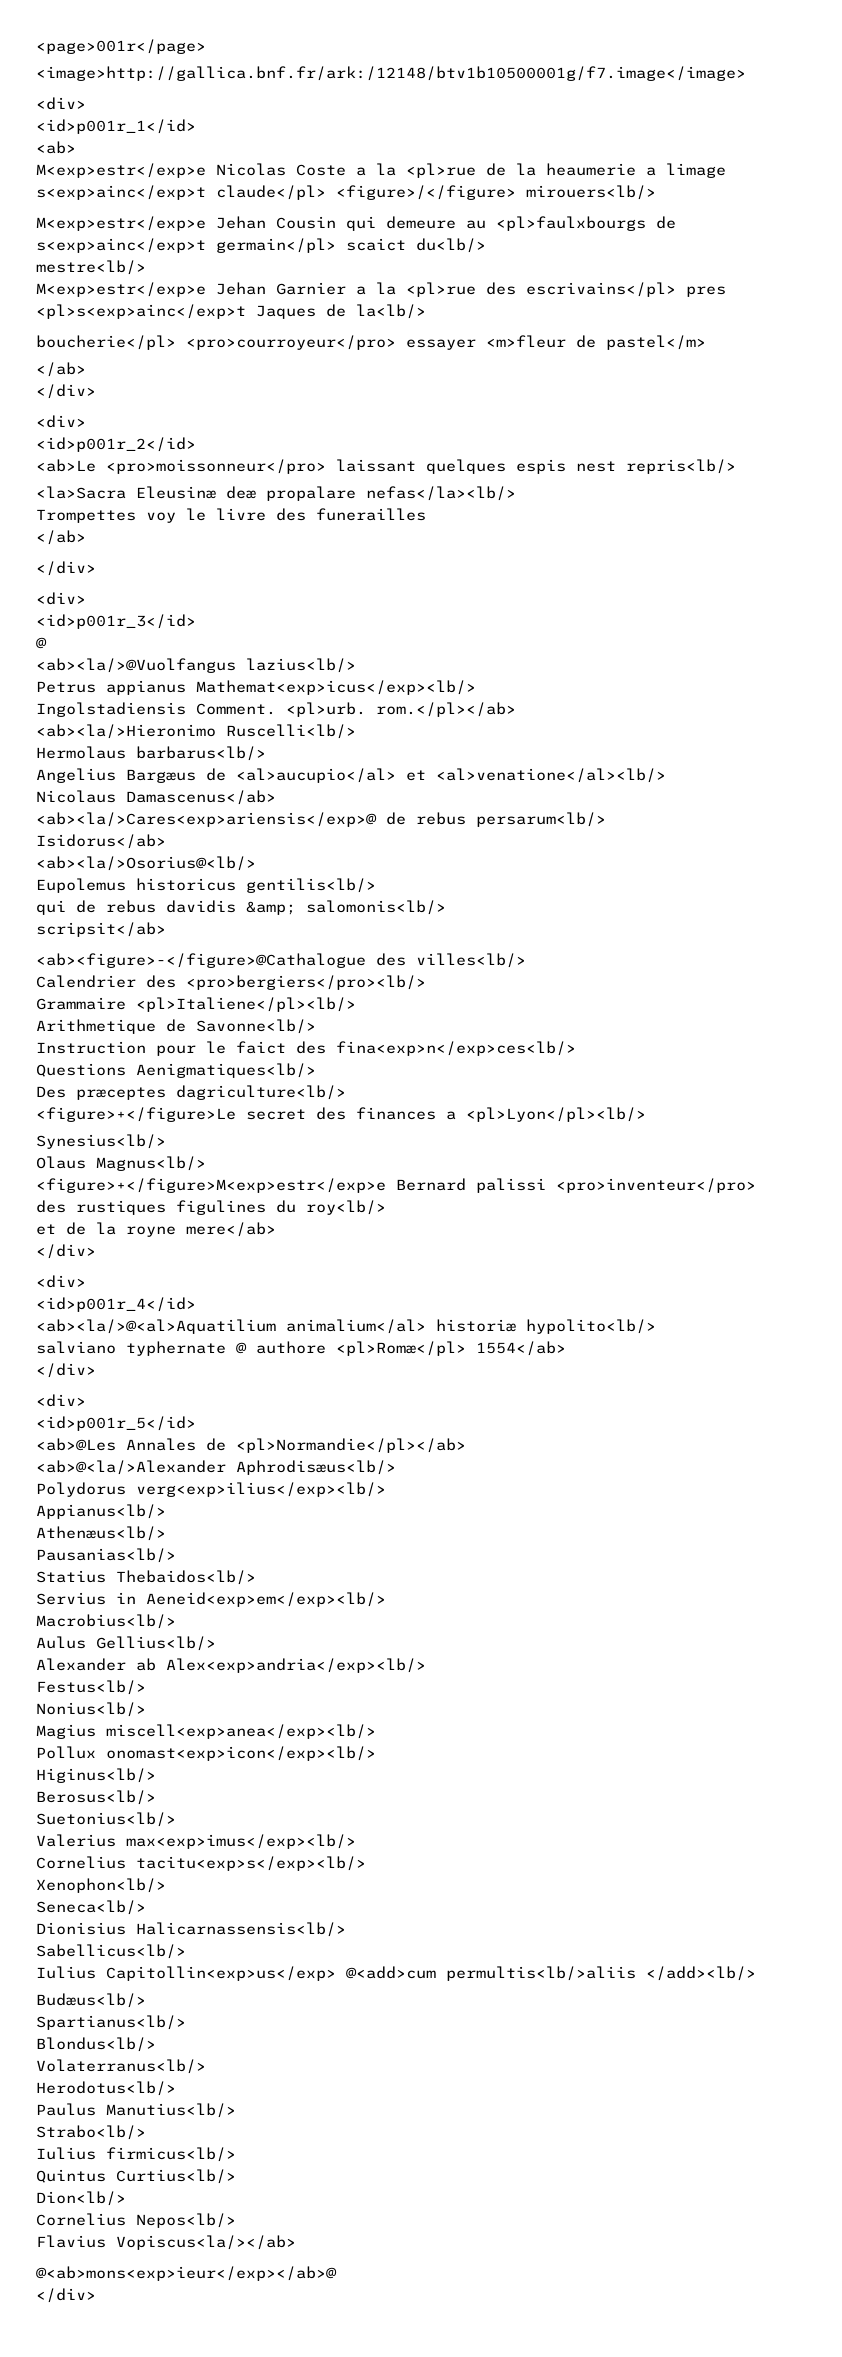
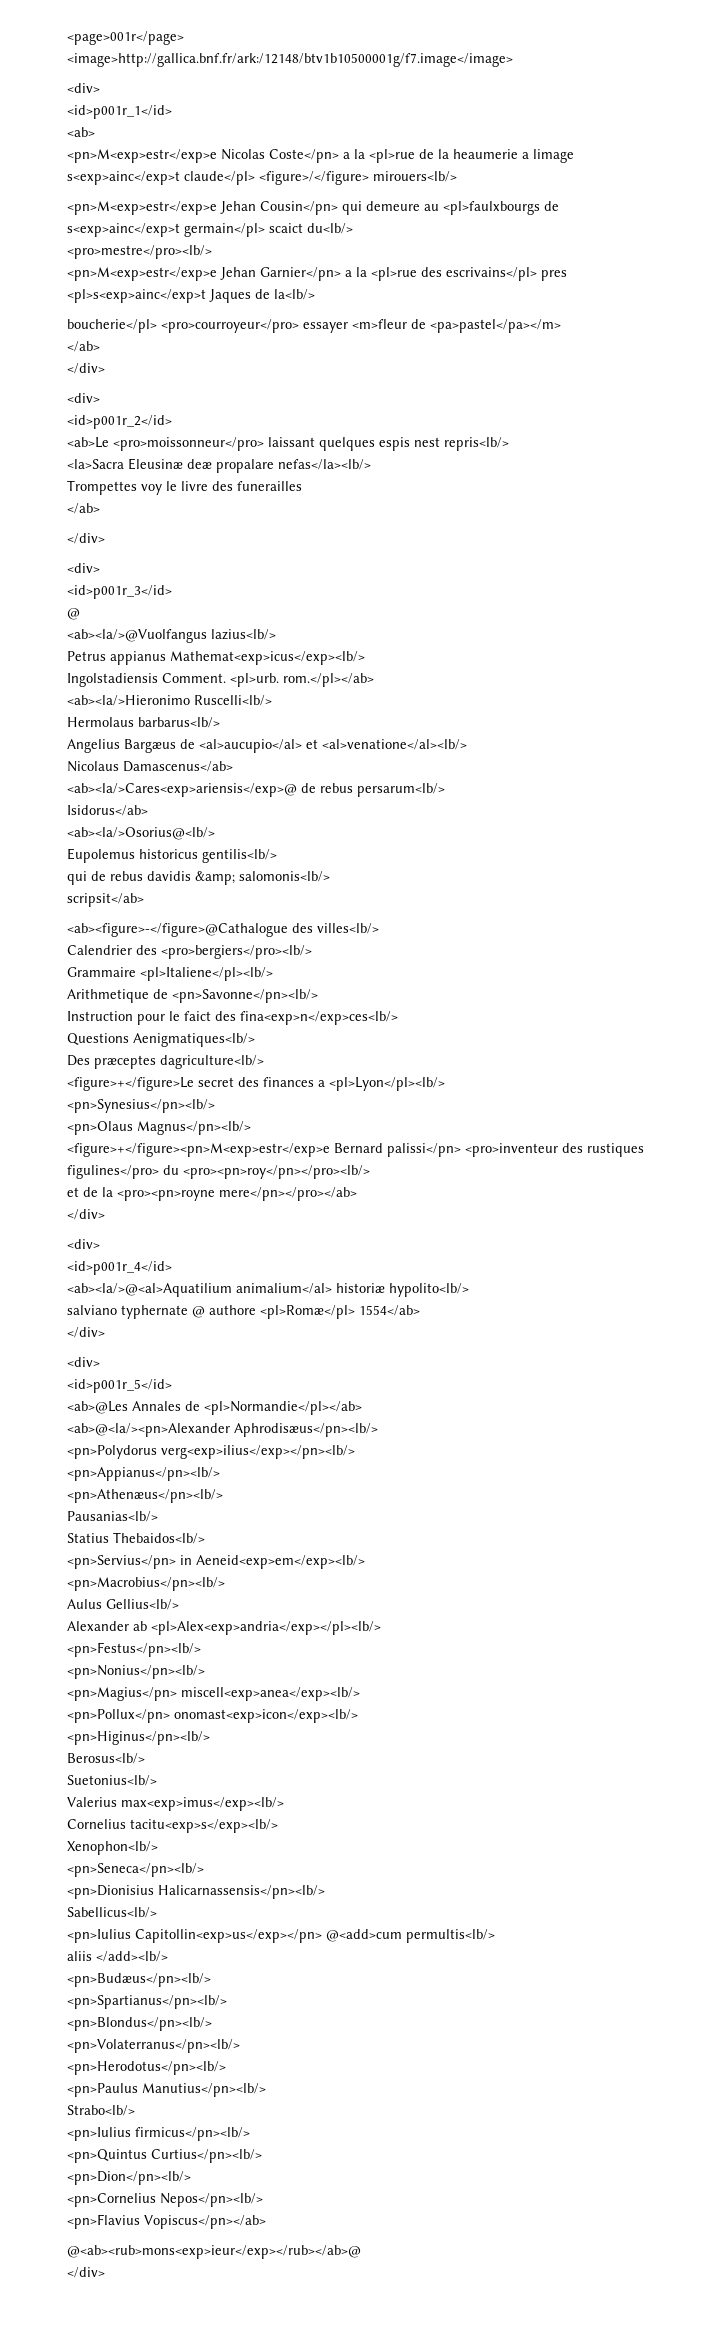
[36,163,346,178] M<exp>estr</exp>e Nicolas Coste -> [67,149,339,163] <pn>M<exp>estr</exp>e Nicolas Coste</pn>
[36,216,336,231] M<exp>estr</exp>e Jehan Cousin -> [67,201,338,215] <pn>M<exp>estr</exp>e Jehan Cousin</pn>
[36,260,146,275] [36,282,346,297] mestre<lb/> // M<exp>estr</exp>e Jehan Garnier -> [67,245,212,259] [67,267,341,281] <pro>mestre</pro><lb/> // <pn>M<exp>estr</exp>e Jehan Garnier</pn>
[606,335,706,350] pastel</m> -> [430,319,561,333] <pa>pastel</pa></m>
[196,1019,316,1034] Savonne<lb/> -> [172,989,318,1003] <pn>Savonne</pn><lb/>
[36,1134,166,1149] [36,1156,206,1171] [36,1178,756,1193] [36,1200,386,1215] Synesius<lb/> // Olaus Magnus<lb/> // <figure>+</figure>M<exp>estr</exp>e Bernard palissi <pro>inventeur</pro> des rustiques figulines du roy<lb/> -> [67,1099,215,1113] [67,1121,251,1135] [67,1143,644,1157] [67,1165,370,1179] <pn>Synesius</pn><lb/> // <pn>Olaus Magnus</pn><lb/> // <figure>+</figure><pn>M<exp>estr</exp>e Bernard palissi</pn> <pro>inventeur des rustiques figulines</pro> du <pro><pn>roy</pn></pro><lb/>
[126,1222,276,1237] royne mere</ab> -> [117,1187,357,1201] <pro><pn>royne mere</pn></pro></ab>
[36,1460,396,1475] [36,1482,386,1497] [36,1504,166,1519] [36,1526,166,1541] <ab>@<la/>Alexander Aphrodisæus<lb/> // Polydorus verg<exp>ilius</exp><lb/> // Appianus<lb/> // Athenæus<lb/> -> [67,1423,378,1437] [67,1445,355,1459] [67,1467,220,1481] [67,1489,223,1503] <ab>@<la/><pn>Alexander Aphrodisæus</pn><lb/> // <pn>Polydorus verg<exp>ilius</exp></pn><lb/> // <pn>Appianus</pn><lb/> // <pn>Athenæus</pn><lb/>
[36,1592,106,1605] Servius -> [67,1555,176,1569] <pn>Servius</pn>
[36,1614,176,1629] Macrobius<lb/> -> [67,1577,225,1591] <pn>Macrobius</pn><lb/>
[166,1658,426,1673] [36,1680,146,1695] [36,1702,146,1717] [36,1724,96,1739] Alex<exp>andria</exp><lb/> // Festus<lb/> // Nonius<lb/> // Magius -> [151,1621,381,1635] [67,1642,201,1657] [67,1665,205,1679] [67,1687,177,1701] <pl>Alex<exp>andria</exp></pl><lb/> // <pn>Festus</pn><lb/> // <pn>Nonius</pn><lb/> // <pn>Magius</pn>
[36,1746,96,1759] Pollux -> [67,1709,170,1723] <pn>Pollux</pn>
[36,1768,156,1783] Higinus<lb/> -> [67,1731,210,1745] <pn>Higinus</pn><lb/>
[36,1900,146,1915] [36,1922,346,1937] [36,1944,186,1959] [36,1966,756,1981] [36,1993,146,2008] [36,2015,186,2030] [36,2037,156,2052] [36,2059,206,2074] [36,2081,176,2096] [36,2103,236,2118] [36,2125,146,2140] [36,2147,236,2162] [36,2169,236,2184] [36,2191,126,2206] [36,2213,236,2228] [36,2235,296,2250] [36,2266,337,2281] Seneca<lb/> // Dionisius Halicarnassensis<lb/> // Sabellicus<lb/> // Iulius Capitollin<exp>us</exp> @<add>cum permultis<lb/>aliis </add><lb/> // Budæus<lb/> // Spartianus<lb/> // Blondus<lb/> // Volaterranus<lb/> // Herodotus<lb/> // Paulus Manutius<lb/> // Strabo<lb/> // Iulius firmicus<lb/> // Quintus Curtius<lb/> // Dion<lb/> // Cornelius Nepos<lb/> // Flavius Vopiscus<la/></ab> // @<ab>mons<exp>ieur</exp></ab>@ -> [67,1863,204,1877] [67,1885,325,1899] [67,1907,157,1918] [67,1929,495,1943] [67,1951,168,1962] [67,1973,211,1987] [67,1995,227,2009] [67,2017,212,2031] [67,2039,240,2053] [67,2061,226,2075] [67,2083,266,2097] [67,2105,135,2116] [67,2127,250,2141] [67,2149,262,2163] [67,2171,191,2185] [67,2193,263,2207] [67,2214,266,2229] [67,2245,361,2259] <pn>Seneca</pn><lb/> // <pn>Dionisius Halicarnassensis</pn><lb/> // Sabellicus<lb/> // <pn>Iulius Capitollin<exp>us</exp></pn> @<add>cum permultis<lb/> // aliis </add><lb/> // <pn>Budæus</pn><lb/> // <pn>Spartianus</pn><lb/> // <pn>Blondus</pn><lb/> // <pn>Volaterranus</pn><lb/> // <pn>Herodotus</pn><lb/> // <pn>Paulus Manutius</pn><lb/> // Strabo<lb/> // <pn>Iulius firmicus</pn><lb/> // <pn>Quintus Curtius</pn><lb/> // <pn>Dion</pn><lb/> // <pn>Cornelius Nepos</pn><lb/> // <pn>Flavius Vopiscus</pn></ab> // @<ab><rub>mons<exp>ieur</exp></rub></ab>@

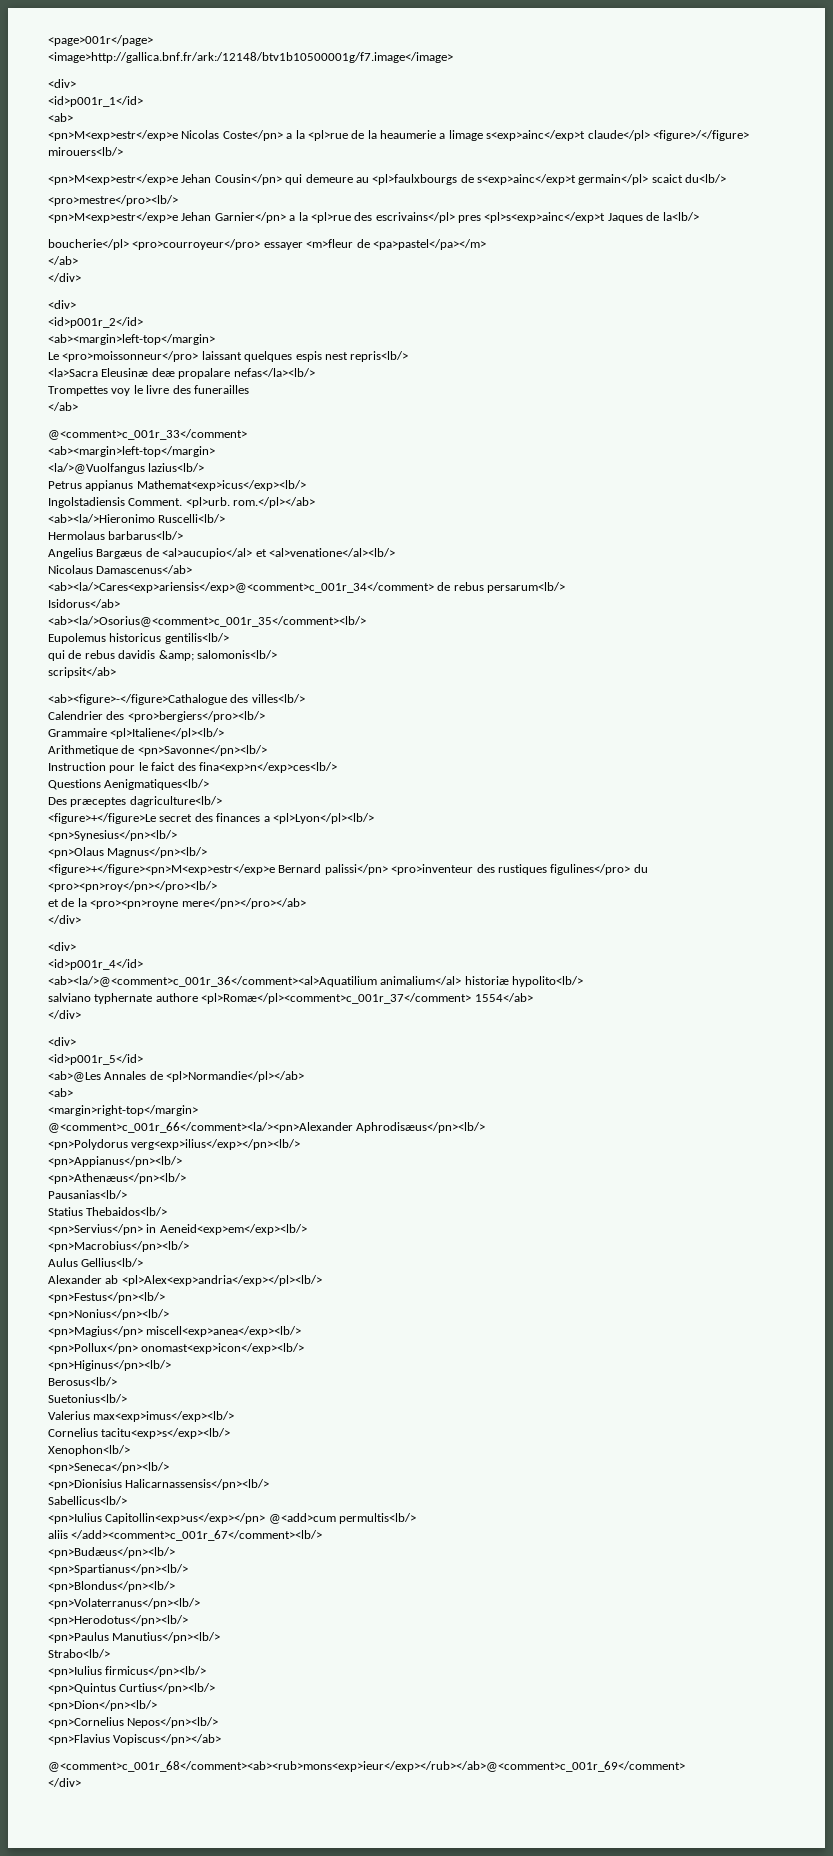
[67,437,109,448] <ab>Le -> [48,334,215,345] [48,352,59,360] <ab><margin>left-top</margin> // Le
[67,533,105,544] [67,563,100,573] [67,585,172,599] [67,608,80,620] [67,629,207,643] </div> // <div> // <id>p001r_3</id> // @ // <ab><la/>@Vuolfangus -> [48,429,247,440] [48,446,215,457] [48,463,145,474] @<comment>c_001r_33</comment> // <ab><margin>left-top</margin> // <la/>@Vuolfangus
[67,783,297,797] <ab><la/>Cares<exp>ariensis</exp>@ -> [48,582,434,593] <ab><la/>Cares<exp>ariensis</exp>@<comment>c_001r_34</comment>
[67,827,215,840] <ab><la/>Osorius@<lb/> -> [48,616,366,627] <ab><la/>Osorius@<comment>c_001r_35</comment><lb/>
[67,923,288,937] <ab><figure>-</figure>@Cathalogue -> [48,694,227,705] <ab><figure>-</figure>Cathalogue
[67,1283,232,1297] <ab><la/>@<al>Aquatilium -> [48,976,377,987] <ab><la/>@<comment>c_001r_36</comment><al>Aquatilium
[192,1305,355,1319] @ authore <pl>Romæ</pl> -> [155,993,472,1004] authore <pl>Romæ</pl><comment>c_001r_37</comment>
[67,1423,230,1437] <ab>@<la/><pn>Alexander -> [48,1088,73,1097] [48,1105,198,1116] [48,1122,353,1133] <ab> // <margin>right-top</margin> // @<comment>c_001r_66</comment><la/><pn>Alexander
[96,1951,168,1962] </add><lb/> -> [71,1530,323,1541] </add><comment>c_001r_67</comment><lb/>
[67,2245,361,2259] @<ab><rub>mons<exp>ieur</exp></rub></ab>@ -> [48,1761,685,1772] @<comment>c_001r_68</comment><ab><rub>mons<exp>ieur</exp></rub></ab>@<comment>c_001r_69</comment>

